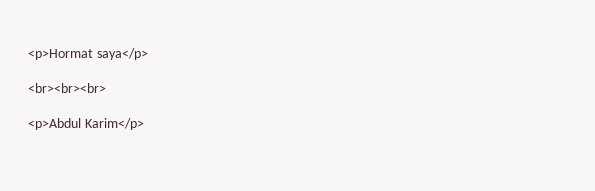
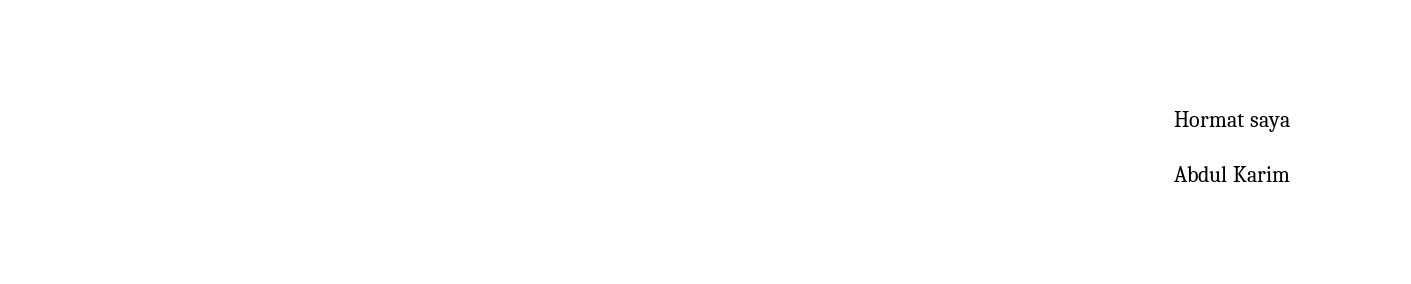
[28,48,148,60] [28,83,106,93] [28,118,144,130] <p>Hormat saya</p> // <br><br><br> // <p>Abdul Karim</p> -> [1174,111,1290,132] [1174,166,1290,182] Hormat saya // Abdul Karim

